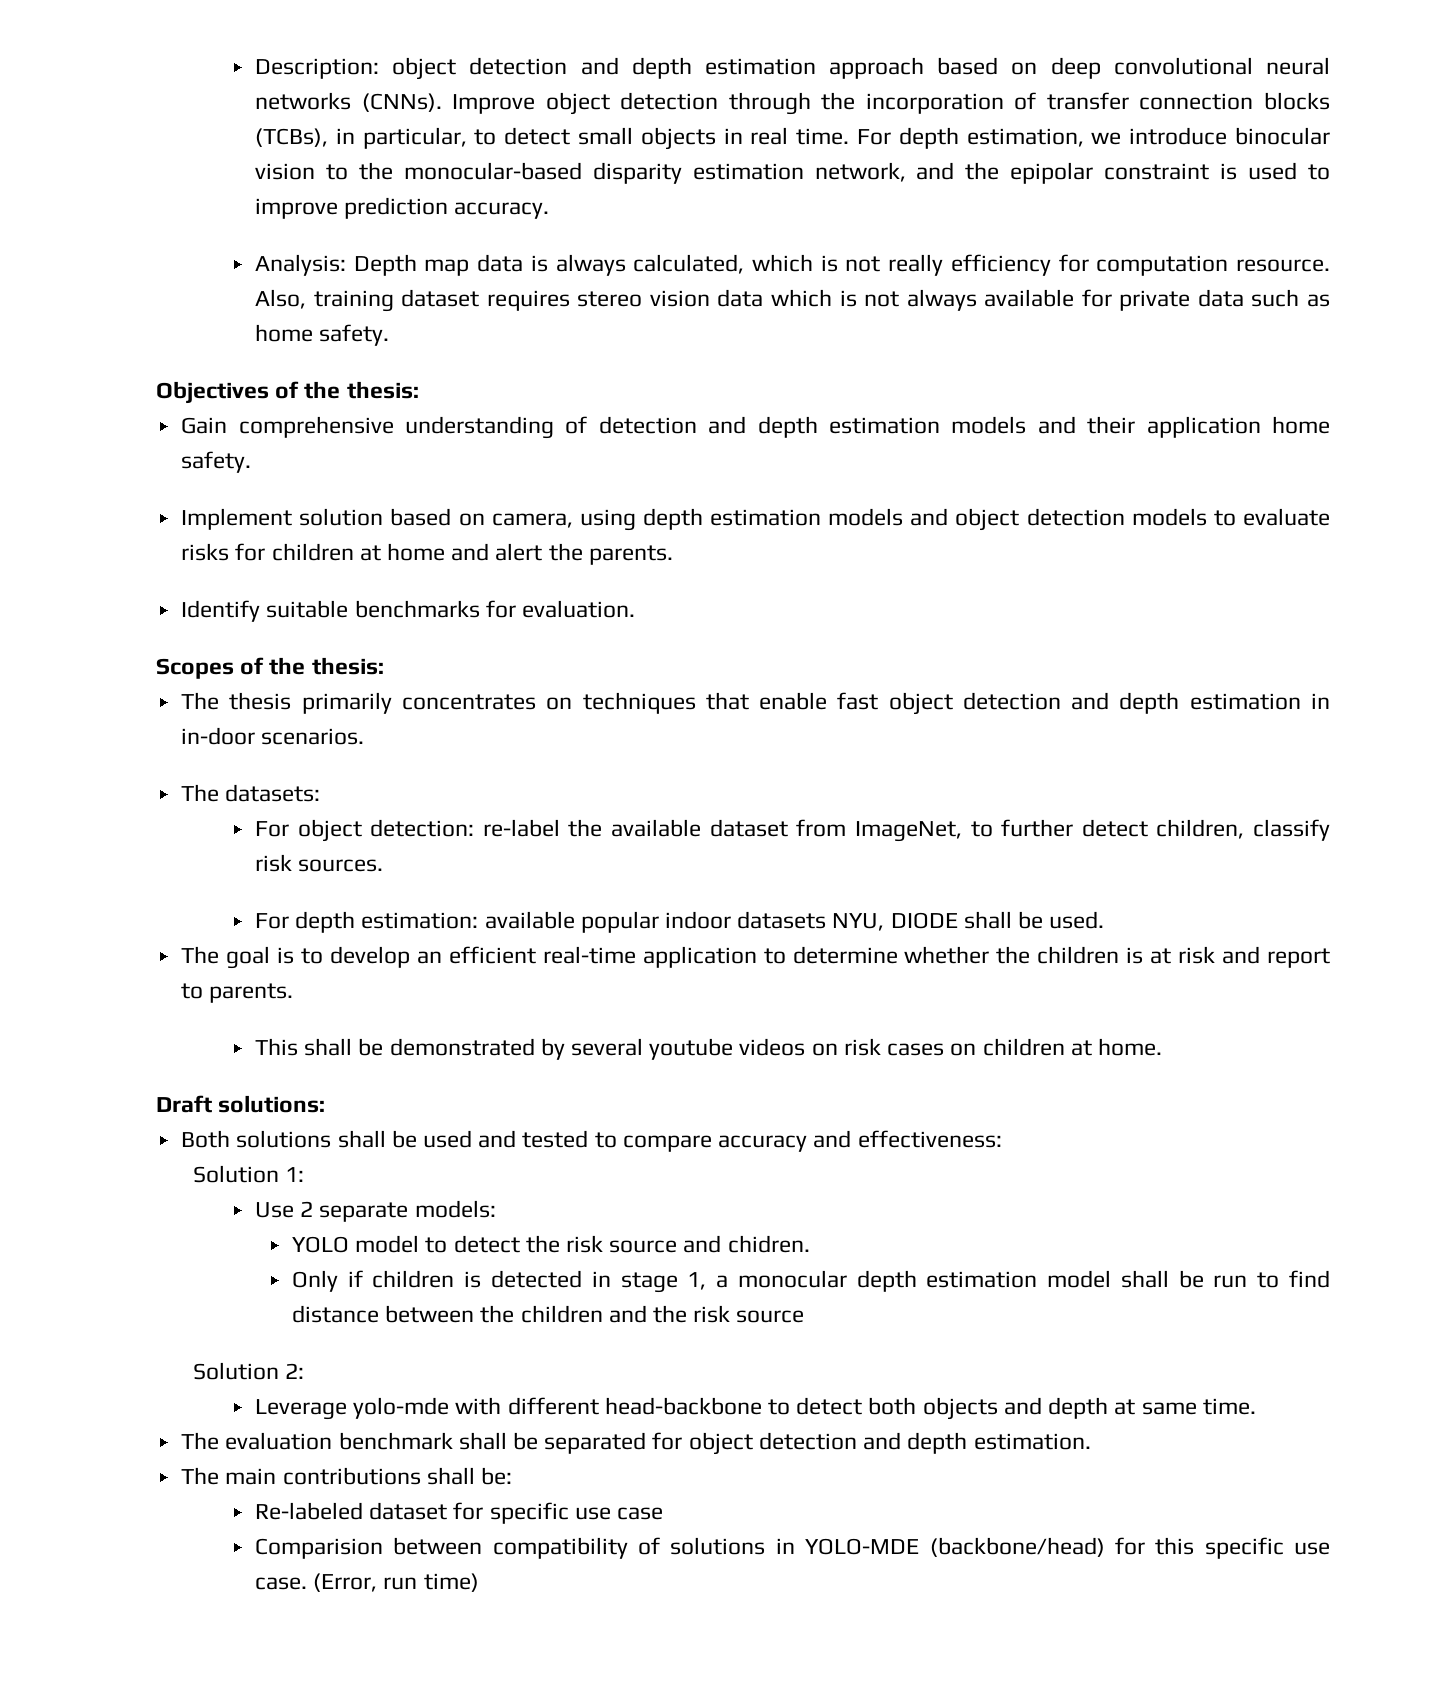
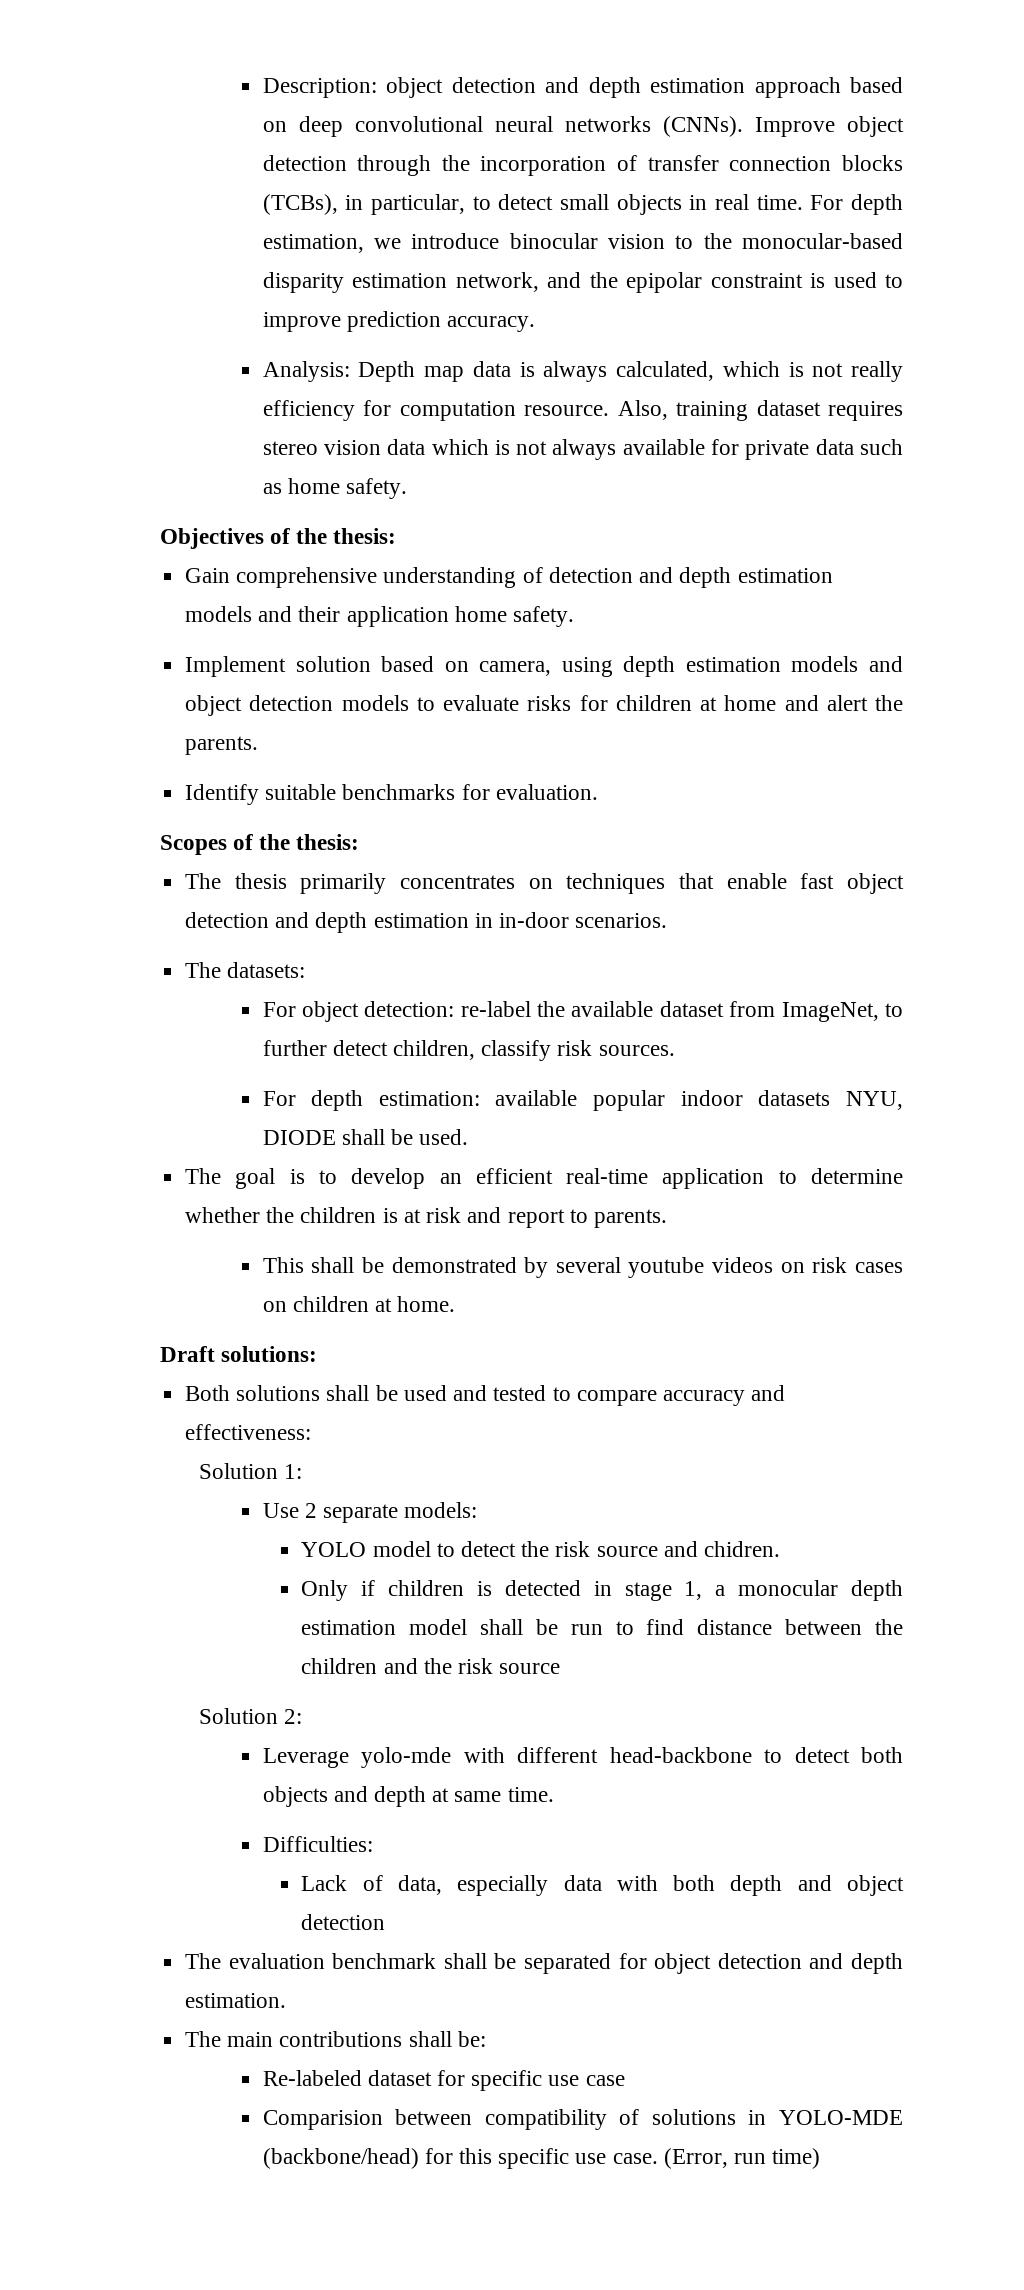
(1256, 1406) none -> [262,1836,373,1852] [301,1875,904,1896] [301,1914,386,1930] // Difficulties: // Lack of data, especially data with both depth and object detection

